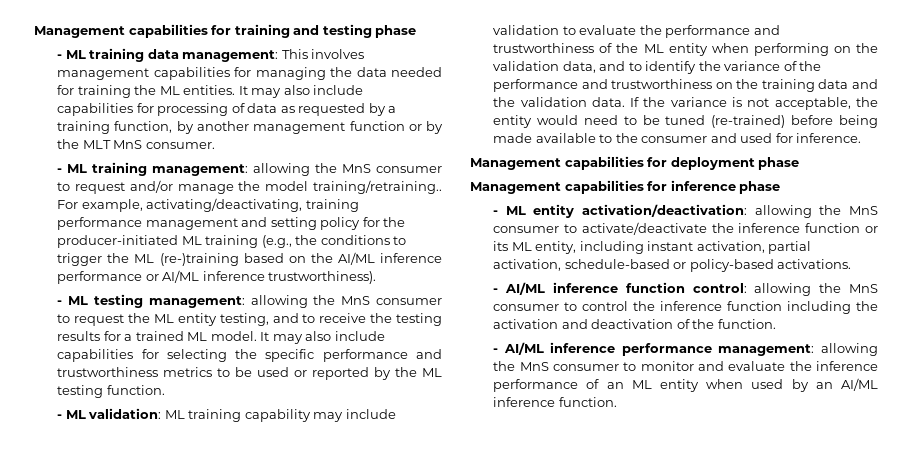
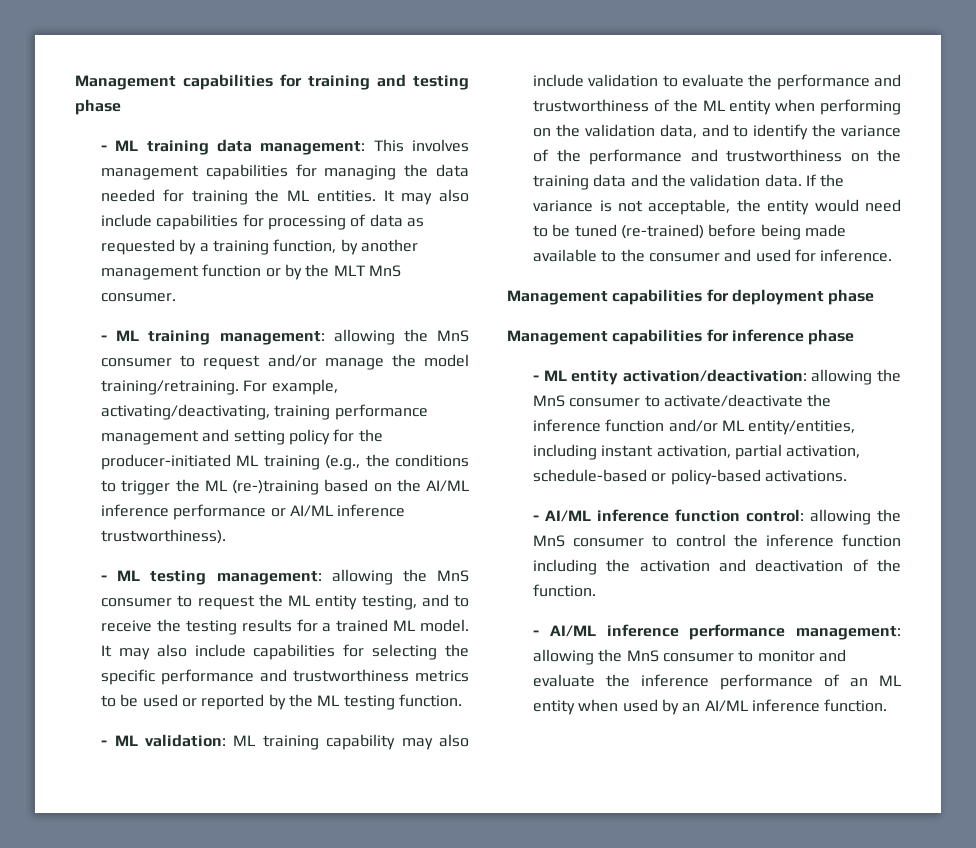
[313,180,443,194] training/retraining.. -> [101,380,240,395] training/retraining.
(344, 417) none -> [439,734,469,747] also
[865,226,878,233] [493,241,577,254] or its ML entity, -> [668,419,856,435] and/or ML entity/entities,

